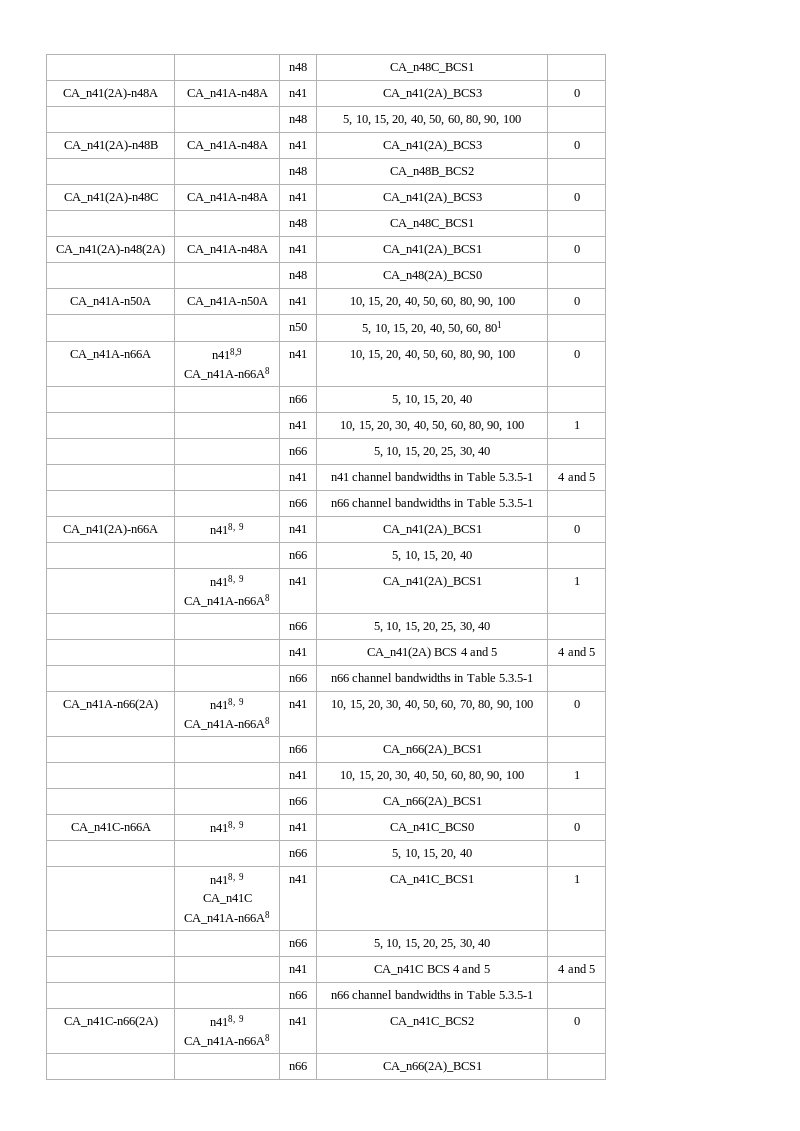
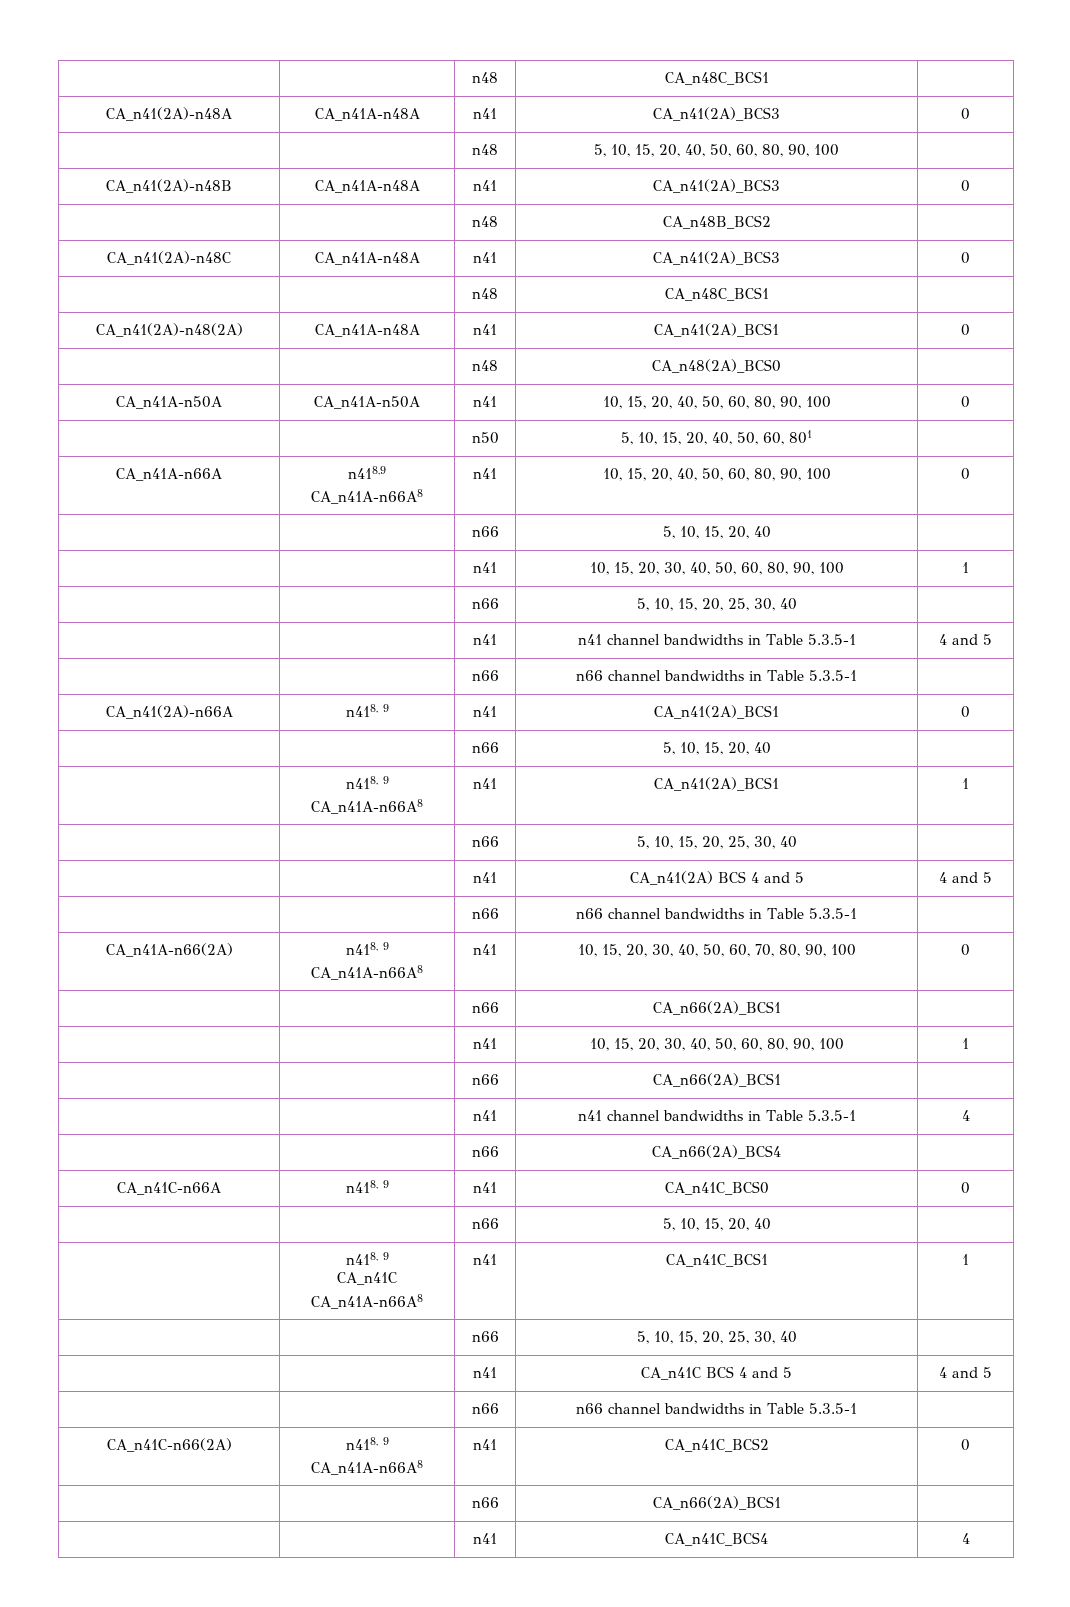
(482, 802) none -> [473,1110,497,1121] [577,1110,856,1121] [961,1110,970,1121] [471,1146,499,1157] [652,1145,781,1159] // | | n41 | n41 channel bandwidths in Table 5.3.5-1 | 4 // | | n66 | CA_n66(2A)_BCS4 |
(482, 1067) none -> [473,1533,497,1544] [665,1532,768,1546] [961,1533,970,1544] // | | n41 | CA_n41C_BCS4 | 4

